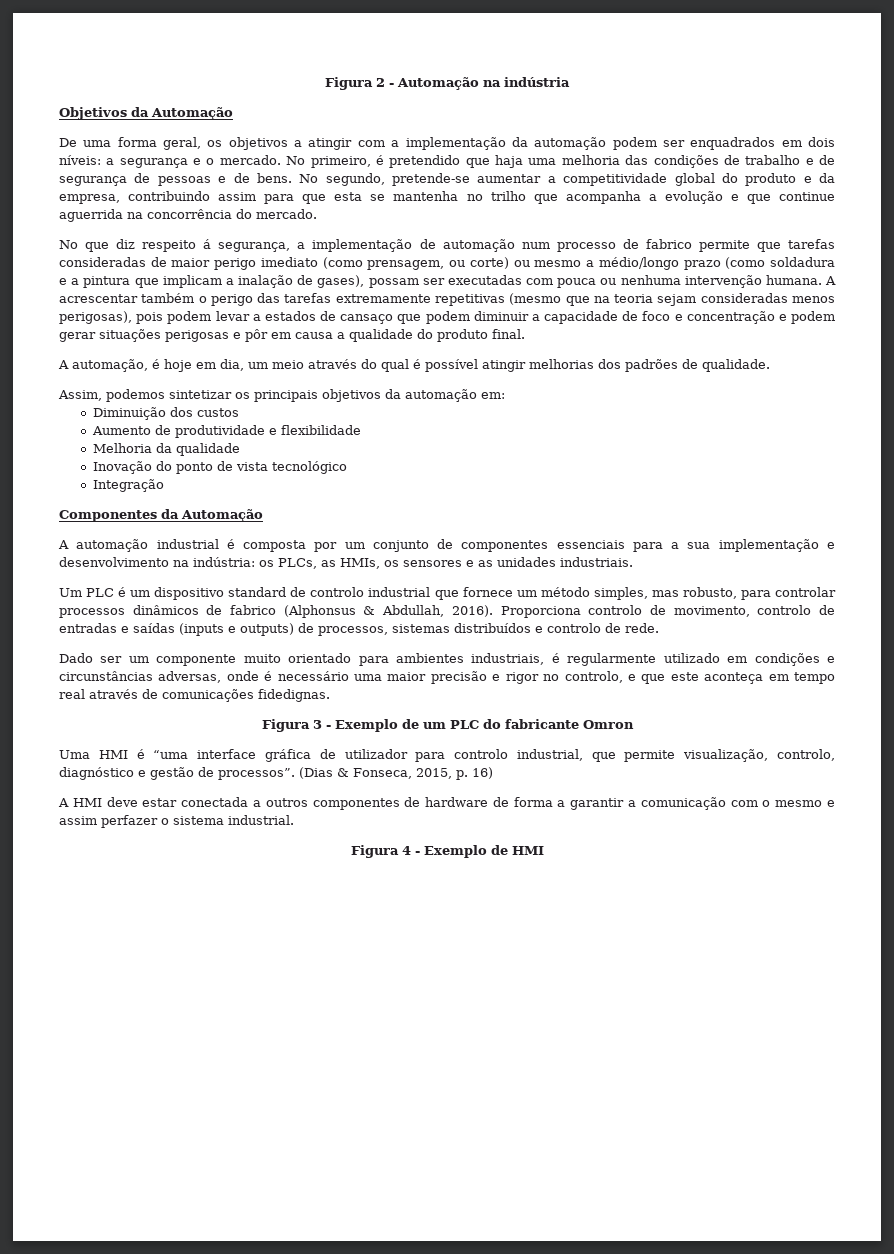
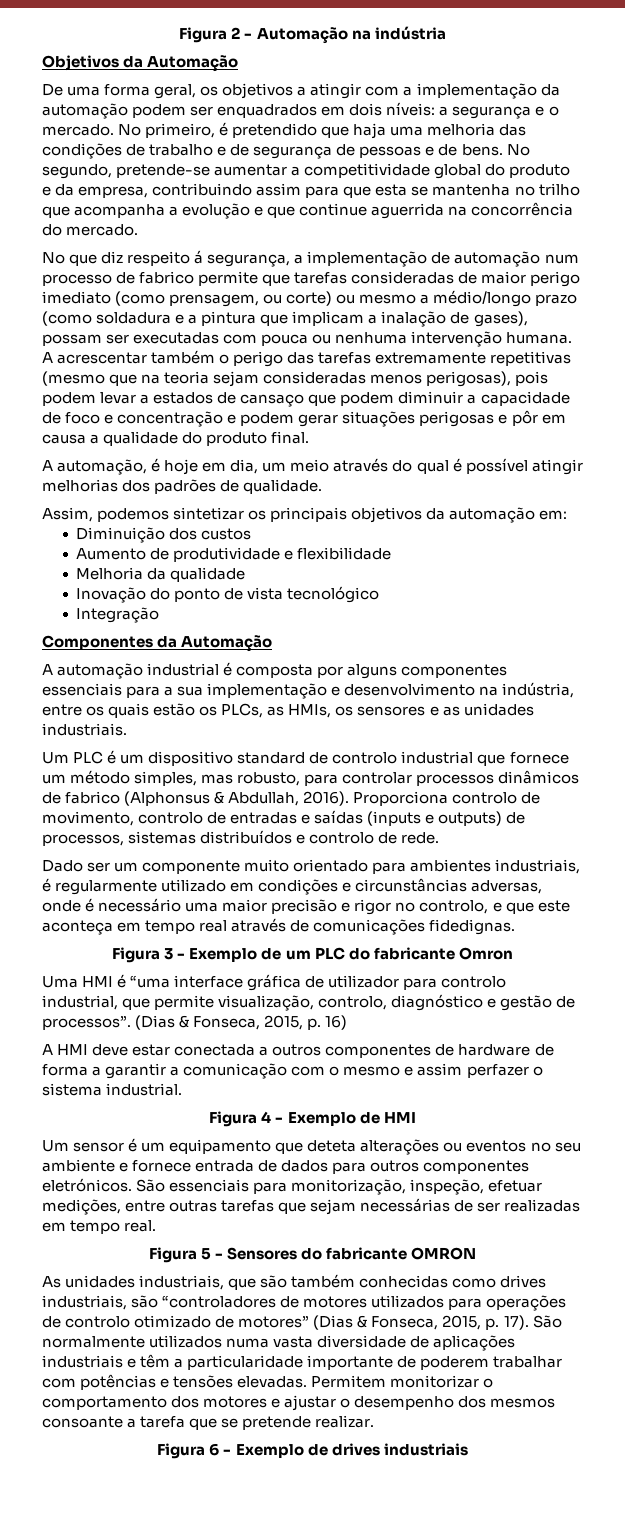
[344,539,454,552] um conjunto de -> [347,664,398,679] alguns
[193,557,255,567] indústria: -> [502,682,575,698] [42,703,196,718] indústria, entre os quais estão
(544, 850) none -> [42,1138,581,1155] [42,1159,530,1174] [42,1178,543,1195] [42,1198,581,1215] [42,1220,157,1234] [148,1247,477,1263] [42,1274,547,1290] [42,1295,567,1311] [42,1315,562,1330] [42,1335,516,1351] [42,1354,563,1370] [42,1374,494,1390] [42,1395,556,1411] [42,1415,375,1430] [157,1443,468,1459] // Um sensor é um equipamento que deteta alterações ou eventos no seu ambiente e fornece entrada de dados para outros componentes eletrónicos. São essenciais para monitorização, inspeção, efetuar medições, entre outras tarefas que sejam necessárias de ser realizadas em tempo real. // Figura 5 - Sensores do fabricante OMRON // As unidades industriais, que são também conhecidas como drives industriais, são “controladores de motores utilizados para operações de controlo otimizado de motores” (Dias & Fonseca, 2015, p. 17). São normalmente utilizados numa vasta diversidade de aplicações industriais e têm a particularidade importante de poderem trabalhar com potências e tensões elevadas. Permitem monitorizar o comportamento dos motores e ajustar o desempenho dos mesmos consoante a tarefa que se pretende realizar. // Figura 6 - Exemplo de drives industriais

